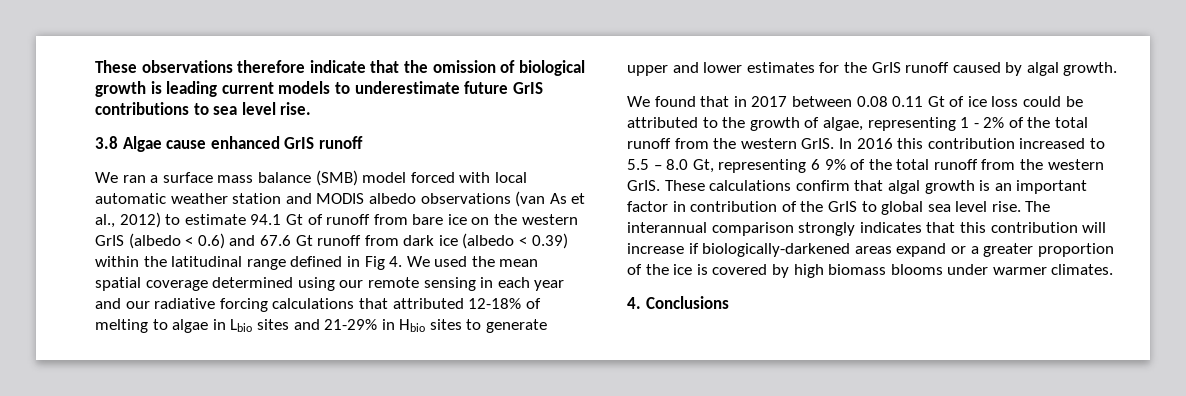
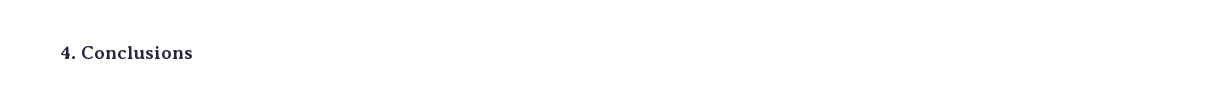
[95,60,585,76] [95,81,543,97] [95,102,312,115] [95,136,363,152] [95,170,527,186] [95,191,586,207] [95,212,578,228] [95,233,568,249] [95,256,539,270] [95,277,565,291] [95,298,541,312] [95,319,548,333] [627,62,1118,76] [627,96,1083,107] [627,117,1089,131] [627,138,1105,149] [627,159,1104,173] [627,180,1088,194] [627,201,1051,215] [627,222,1107,236] [627,243,1114,257] [627,264,1114,278] These observations therefore indicate that the omission of biological growth is leading current models to underestimate future GrIS contributions to sea level rise. // 3.8 Algae cause enhanced GrIS runoff // We ran a surface mass balance (SMB) model forced with local automatic weather station and MODIS albedo observations (van As et al., 2012) to estimate 94.1 Gt of runoff from bare ice on the western GrIS (albedo < 0.6) and 67.6 Gt runoff from dark ice (albedo < 0.39) within the latitudinal range defined in Fig 4. We used the mean spatial coverage determined using our remote sensing in each year and our radiative forcing calculations that attributed 12-18% of melting to algae in Lbio sites and 21-29% in Hbio sites to generate upper and lower estimates for the GrIS runoff caused by algal growth. // We found that in 2017 between 0.08 0.11 Gt of ice loss could be attributed to the growth of algae, representing 1 - 2% of the total runoff from the western GrIS. In 2016 this contribution increased to 5.5 – 8.0 Gt, representing 6 9% of the total runoff from the western GrIS. These calculations confirm that algal growth is an important factor in contribution of the GrIS to global sea level rise. The interannual comparison strongly indicates that this contribution will increase if biologically-darkened areas expand or a greater proportion of the ice is covered by high biomass blooms under warmer climates. // -> (60, 52) none

